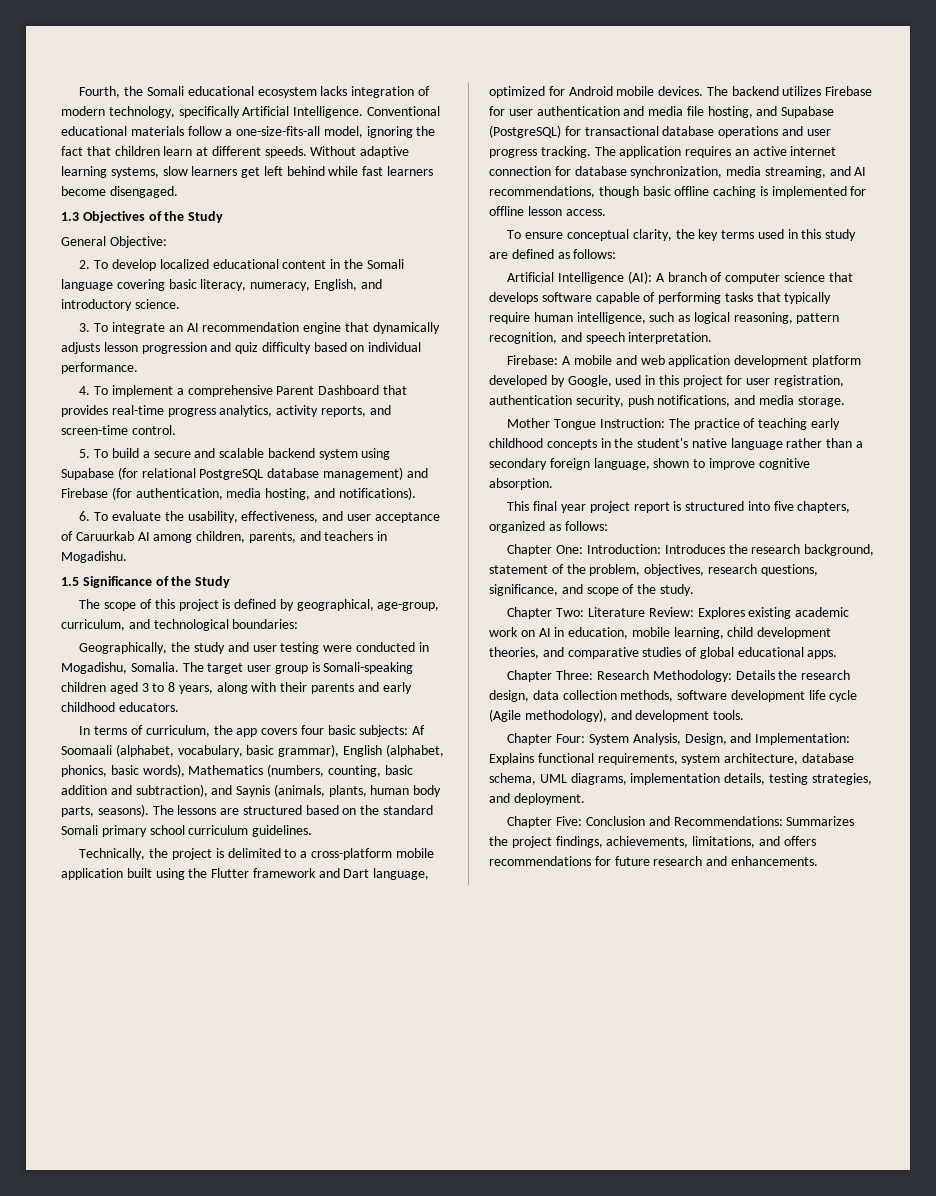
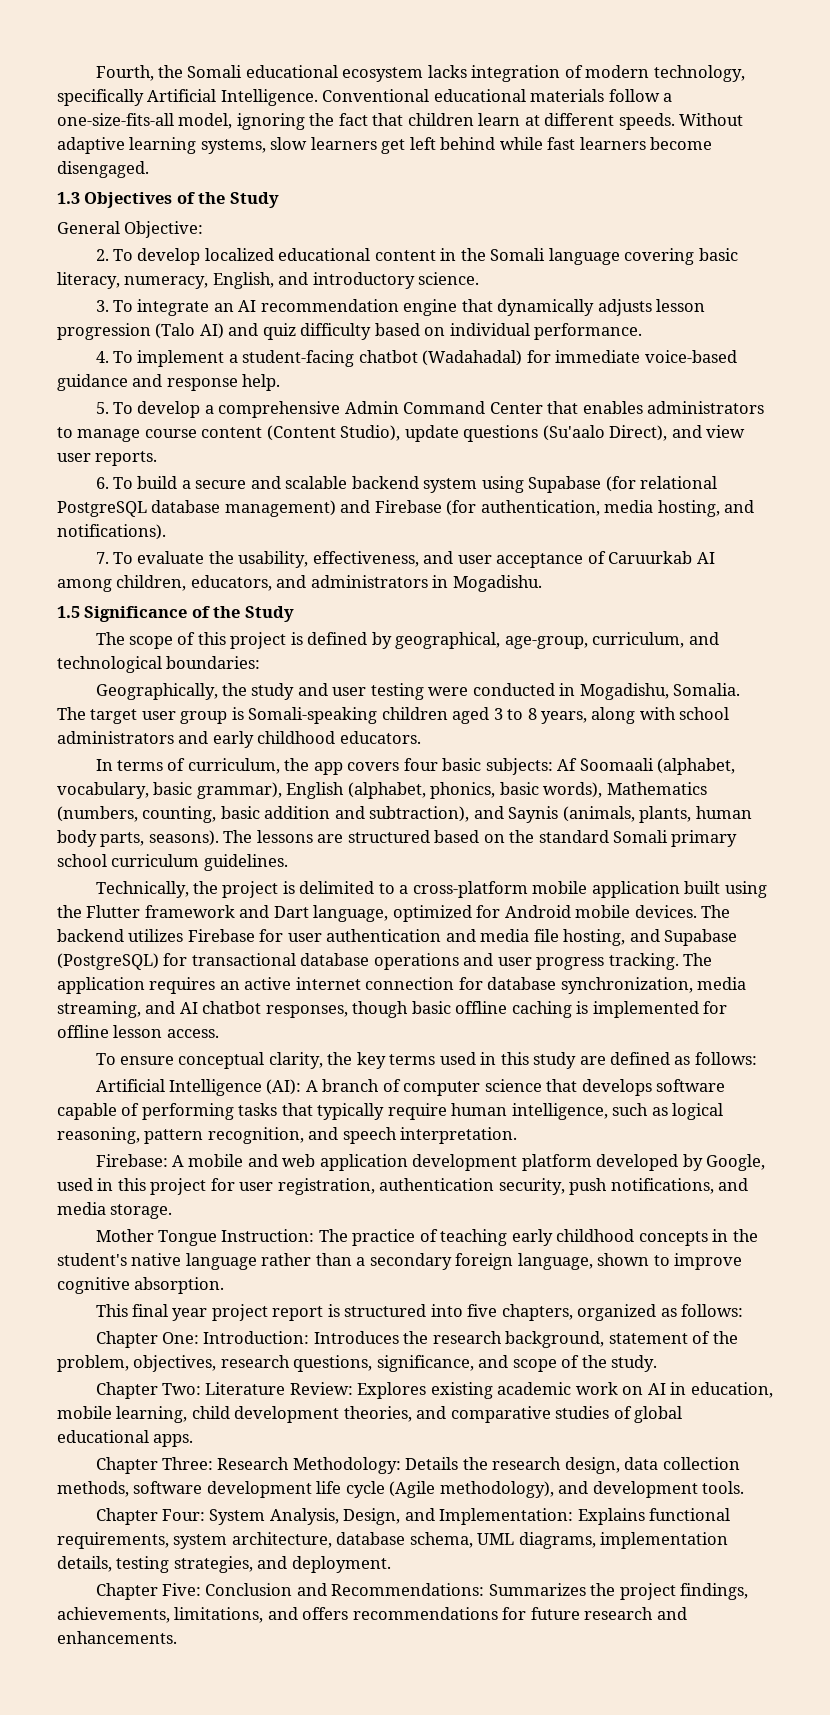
(207, 348) none -> [155,323,224,339] (Talo AI)
[187,385,407,397] [61,405,391,417] [61,425,176,435] [79,449,91,458] comprehensive Parent Dashboard that provides real-time progress analytics, activity reports, and screen-time control. // 5. -> [242,350,737,367] [57,374,281,391] [95,401,765,418] [57,425,746,442] [57,451,158,466] [95,477,109,489] student-facing chatbot (Wadahadal) for immediate voice-based guidance and response help. // 5. To develop a comprehensive Admin Command Center that enables administrators to manage course content (Content Studio), update questions (Su'aalo Direct), and view user reports. // 6.
[79,511,91,521] 6. -> [95,552,109,564] 7.
[248,531,374,543] parents, and teachers -> [190,575,428,591] educators, and administrators
[280,682,355,694] their parents -> [679,707,730,720] [57,731,174,744] school administrators
[489,186,595,198] recommendations, -> [202,1001,348,1018] chatbot responses,

